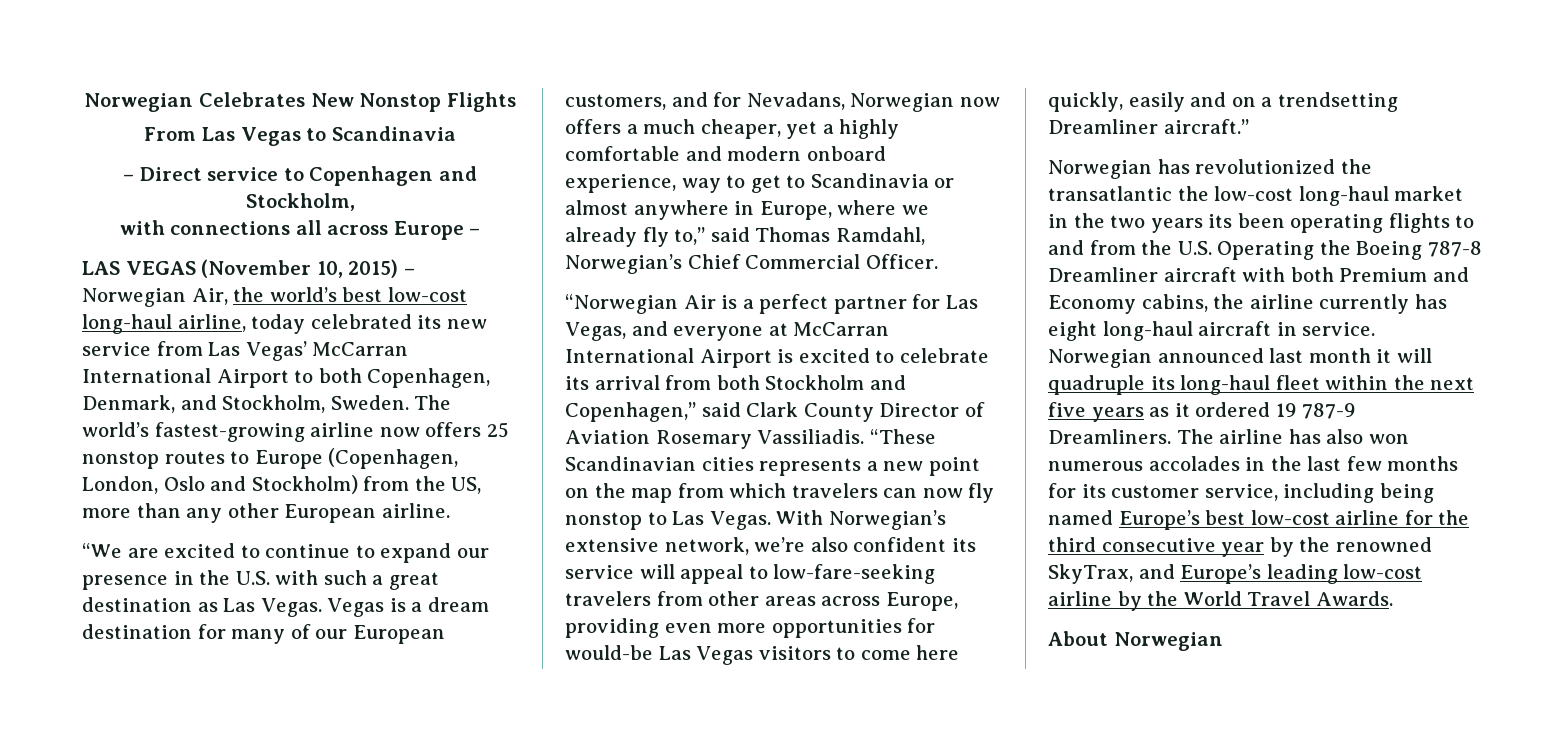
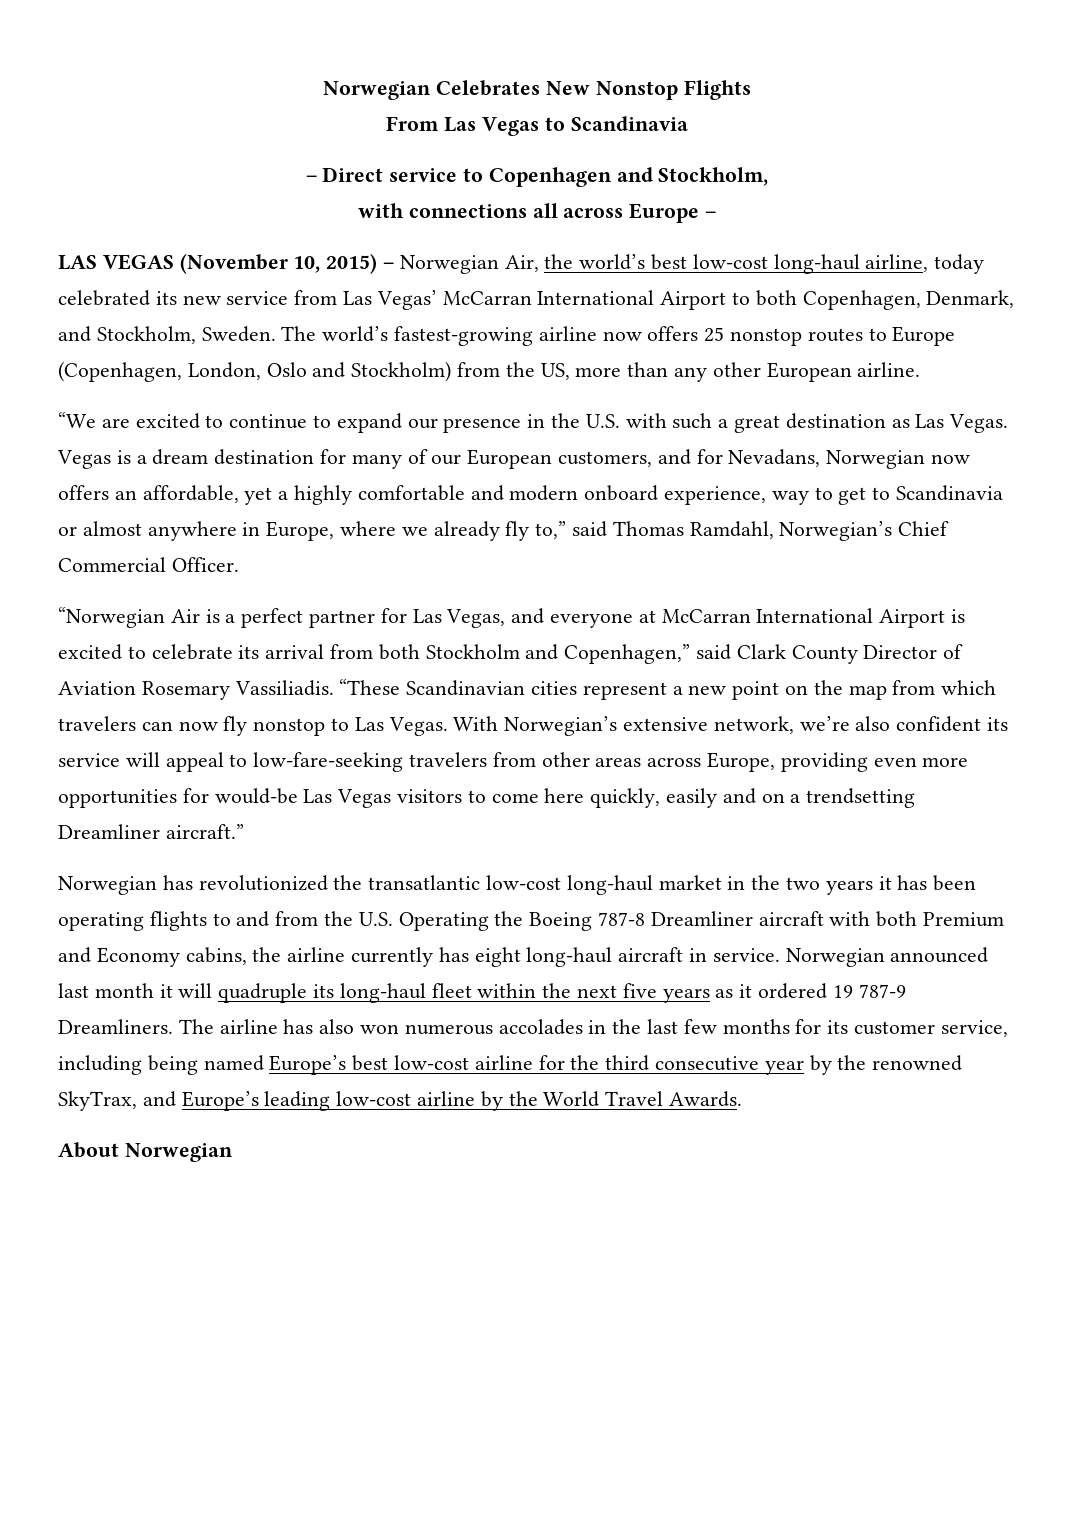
[626,119,781,139] a much cheaper, -> [114,485,239,503] an affordable,
[759,458,862,476] represents -> [582,682,667,700] represent
[1177,186,1209,201] the -> (481, 882) none
[1208,214,1233,228] its -> [878,875,928,890] it has

